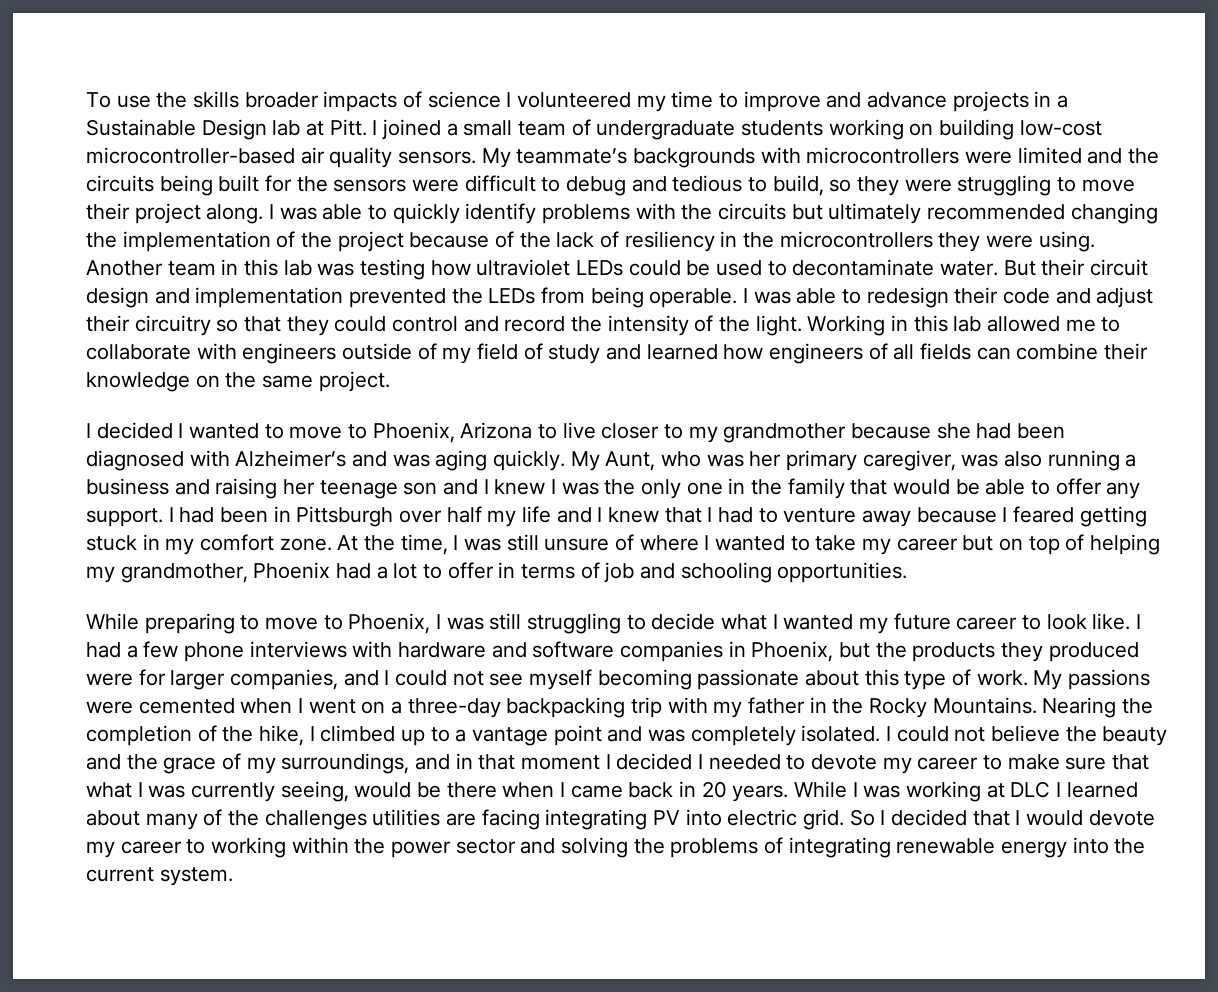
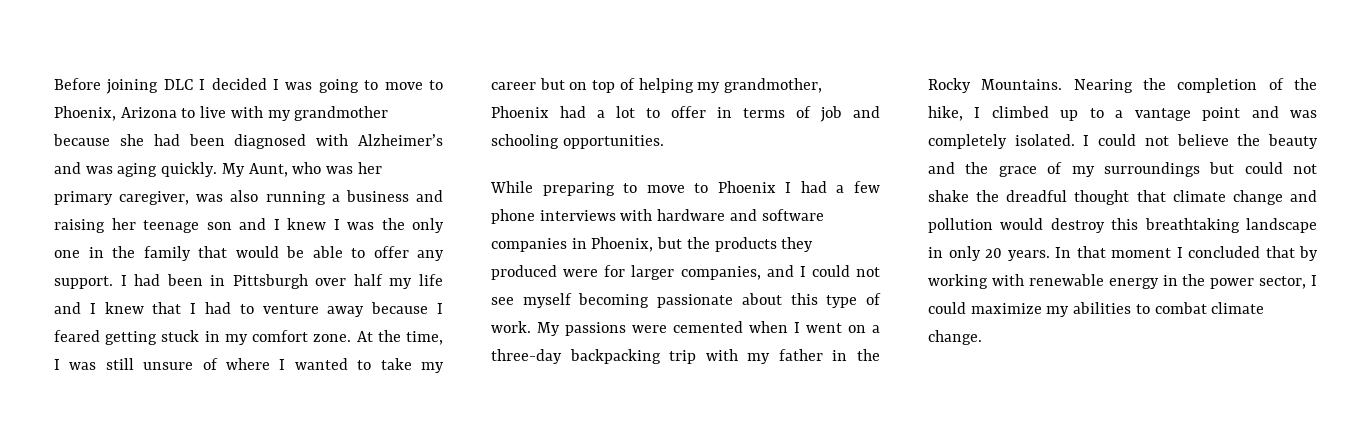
[86,91,1069,112] [86,119,1102,140] [86,147,1160,168] [86,175,1135,196] [86,203,1158,224] [86,231,1095,252] [86,259,1149,280] [86,287,1154,308] [86,315,1121,336] [86,343,1149,364] [86,371,390,392] [86,422,260,439] To use the skills broader impacts of science I volunteered my time to improve and advance projects in a Sustainable Design lab at Pitt. I joined a small team of undergraduate students working on building low-cost microcontroller-based air quality sensors. My teammate’s backgrounds with microcontrollers were limited and the circuits being built for the sensors were difficult to debug and tedious to build, so they were struggling to move their project along. I was able to quickly identify problems with the circuits but ultimately recommended changing the implementation of the project because of the lack of resiliency in the microcontrollers they were using. Another team in this lab was testing how ultraviolet LEDs could be used to decontaminate water. But their circuit design and implementation prevented the LEDs from being operable. I was able to redesign their code and adjust their circuitry so that they could control and record the intensity of the light. Working in this lab allowed me to collaborate with engineers outside of my field of study and learned how engineers of all fields can combine their knowledge on the same project. // I decided I wanted -> [54,78,359,94] Before joining DLC I decided I was going
[601,423,684,439] closer to -> [230,106,263,118] with
[348,613,1131,634] Phoenix, I was still struggling to decide what I wanted my future career to look like. -> [717,181,776,193] Phoenix
[281,753,1150,774] [86,781,1138,802] [86,809,1155,830] [86,837,1146,858] [86,867,233,886] surroundings, and in that moment I decided I needed to devote my career to make sure that what I was currently seeing, would be there when I came back in 20 years. While I was working at DLC I learned about many of the challenges utilities are facing integrating PV into electric grid. So I decided that I would devote my career to working within the power sector and solving the problems of integrating renewable energy into the current system. -> [1103,162,1317,177] [928,190,1317,205] [928,218,1317,233] [928,246,1318,261] [928,274,1317,289] [928,302,1265,317] [928,330,982,345] surroundings but could not shake the dreadful thought that climate change and pollution would destroy this breathtaking landscape in only 20 years. In that moment I concluded that by working with renewable energy in the power sector, I could maximize my abilities to combat climate change.

